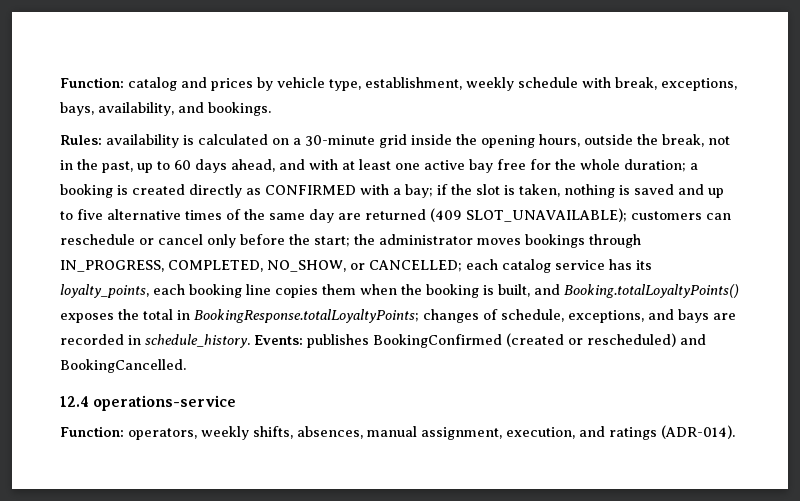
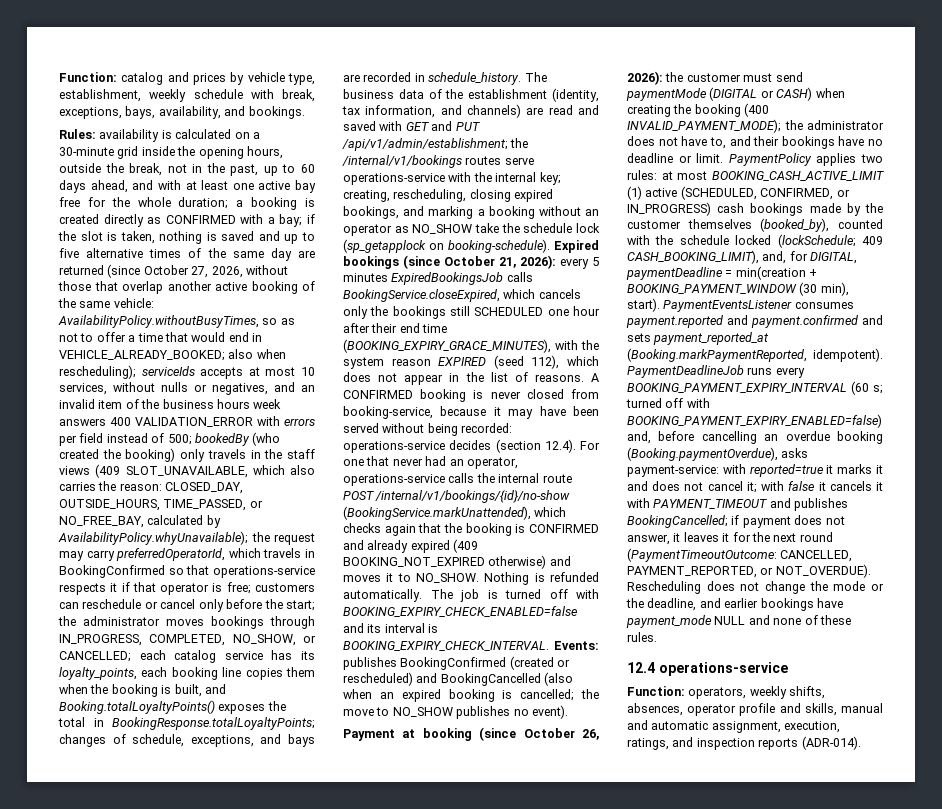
[430,208,627,222] (409 SLOT_UNAVAILABLE); -> [107,264,288,278] [58,281,315,294] [58,298,154,308] [58,315,295,328] [59,332,262,342] [59,349,286,361] [59,365,315,379] [59,382,315,395] [59,399,282,409] [59,416,315,427] [59,432,281,446] [59,448,315,462] [59,464,315,478] [59,481,244,494] [59,499,263,511] [59,515,221,528] [58,531,315,545] [59,548,315,561] [59,565,315,578] [59,582,251,595] (since October 27, 2026, without those that overlap another active booking of the same vehicle: AvailabilityPolicy.withoutBusyTimes, so as not to offer a time that would end in VEHICLE_ALREADY_BOOKED; also when rescheduling); serviceIds accepts at most 10 services, without nulls or negatives, and an invalid item of the business hours week answers 400 VALIDATION_ERROR with errors per field instead of 500; bookedBy (who created the booking) only travels in the staff views (409 SLOT_UNAVAILABLE, which also carries the reason: CLOSED_DAY, OUTSIDE_HOURS, TIME_PASSED, or NO_FREE_BAY, calculated by AvailabilityPolicy.whyUnavailable); the request may carry preferredOperatorId, which travels in BookingConfirmed so that operations-service respects it if that operator is free;
(250, 341) none -> [524,72,547,82] [343,88,599,102] [342,104,599,118] [343,121,480,131] [342,138,529,151] [342,155,534,168] [343,172,561,185] [343,189,554,202] [343,206,599,219] [343,223,600,236] [343,239,599,253] [343,255,599,269] [343,272,533,285] [343,289,581,302] [343,306,600,319] [343,323,448,333] [343,339,599,353] [343,355,599,369] [343,372,599,385] [343,389,599,402] [343,406,599,419] [343,423,513,436] [343,439,600,453] [343,456,518,469] [343,473,572,486] [343,490,571,503] [343,506,567,520] [343,523,599,536] [343,539,479,553] [343,555,571,569] [343,572,599,585] [343,589,599,602] [343,606,578,617] [343,623,439,633] [343,641,549,651] The business data of the establishment (identity, tax information, and channels) are read and saved with GET and PUT /api/v1/admin/establishment; the /internal/v1/bookings routes serve operations-service with the internal key; creating, rescheduling, closing expired bookings, and marking a booking without an operator as NO_SHOW take the schedule lock (sp_getapplock on booking-schedule). Expired bookings (since October 21, 2026): every 5 minutes ExpiredBookingsJob calls BookingService.closeExpired, which cancels only the bookings still SCHEDULED one hour after their end time (BOOKING_EXPIRY_GRACE_MINUTES), with the system reason EXPIRED (seed 112), which does not appear in the list of reasons. A CONFIRMED booking is never closed from booking-service, because it may have been served without being recorded: operations-service decides (section 12.4). For one that never had an operator, operations-service calls the internal route POST /internal/v1/bookings/{id}/no-show (BookingService.markUnattended), which checks again that the booking is CONFIRMED and already expired (409 BOOKING_NOT_EXPIRED otherwise) and moves it to NO_SHOW. Nothing is refunded automatically. The job is turned off with BOOKING_EXPIRY_CHECK_ENABLED=false and its interval is BOOKING_EXPIRY_CHECK_INTERVAL.
[60,359,186,373] BookingCancelled. -> [440,672,574,686] [343,689,599,702] [343,705,568,719] [343,727,599,741] [627,71,803,85] [626,87,845,101] [627,103,770,117] [627,119,884,133] [627,136,883,149] [627,153,883,166] [627,170,884,181] [627,186,850,200] [627,202,883,216] [627,218,883,232] [627,234,883,248] [627,250,858,264] [626,266,818,280] [627,282,849,296] [627,298,854,312] [626,315,883,328] [627,332,770,345] [627,348,883,362] [627,365,805,378] [627,381,883,395] [626,398,710,408] [627,414,882,428] [627,431,883,444] [627,447,809,461] [627,464,883,477] [627,481,883,493] [627,498,849,511] [627,515,845,528] [627,532,833,545] [627,548,853,562] [627,564,871,578] [627,581,884,594] [626,598,843,611] [626,615,851,628] [627,632,657,642] BookingCancelled (also when an expired booking is cancelled; the move to NO_SHOW publishes no event). // Payment at booking (since October 26, 2026): the customer must send paymentMode (DIGITAL or CASH) when creating the booking (400 INVALID_PAYMENT_MODE); the administrator does not have to, and their bookings have no deadline or limit. PaymentPolicy applies two rules: at most BOOKING_CASH_ACTIVE_LIMIT (1) active (SCHEDULED, CONFIRMED, or IN_PROGRESS) cash bookings made by the customer themselves (booked_by), counted with the schedule locked (lockSchedule; 409 CASH_BOOKING_LIMIT), and, for DIGITAL, paymentDeadline = min(creation + BOOKING_PAYMENT_WINDOW (30 min), start). PaymentEventsListener consumes payment.reported and payment.confirmed and sets payment_reported_at (Booking.markPaymentReported, idempotent). PaymentDeadlineJob runs every BOOKING_PAYMENT_EXPIRY_INTERVAL (60 s; turned off with BOOKING_PAYMENT_EXPIRY_ENABLED=false) and, before cancelling an overdue booking (Booking.paymentOverdue), asks payment-service: with reported=true it marks it and does not cancel it; with false it cancels it with PAYMENT_TIMEOUT and publishes BookingCancelled; if payment does not answer, it leaves it for the next round (PaymentTimeoutOutcome: CANCELLED, PAYMENT_REPORTED, or NOT_OVERDUE). Rescheduling does not change the mode or the deadline, and earlier bookings have payment_mode NULL and none of these rules.
[367,426,657,440] manual assignment, execution, and ratings -> [687,703,883,716] [627,720,841,733] [627,737,799,750] operator profile and skills, manual and automatic assignment, execution, ratings, and inspection reports

